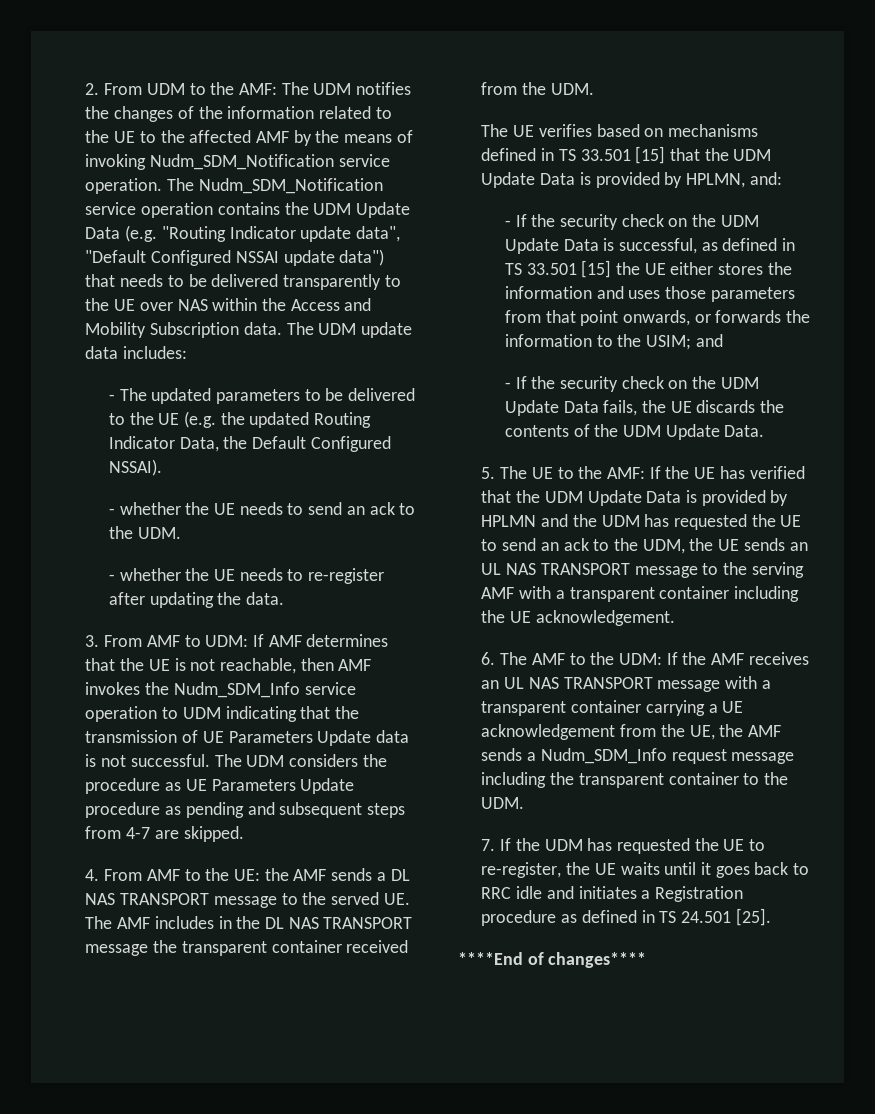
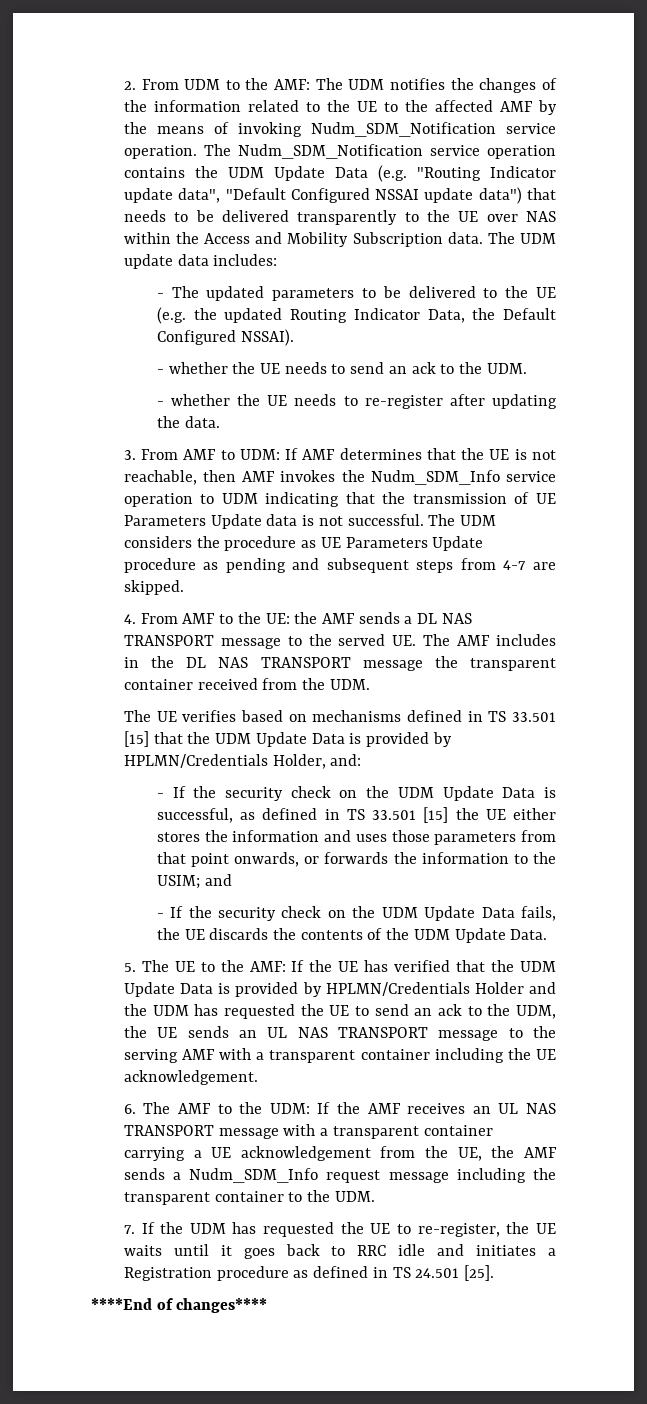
[686,173,746,188] HPLMN, -> [123,754,326,769] HPLMN/Credentials Holder,
[481,515,537,527] HPLMN -> [325,982,524,996] HPLMN/Credentials Holder

